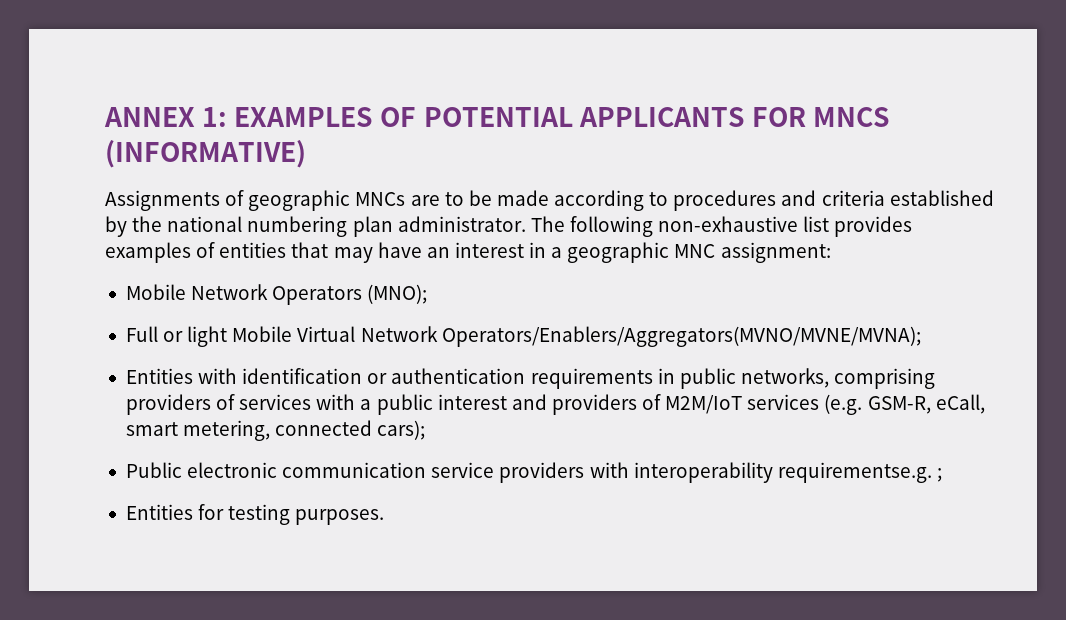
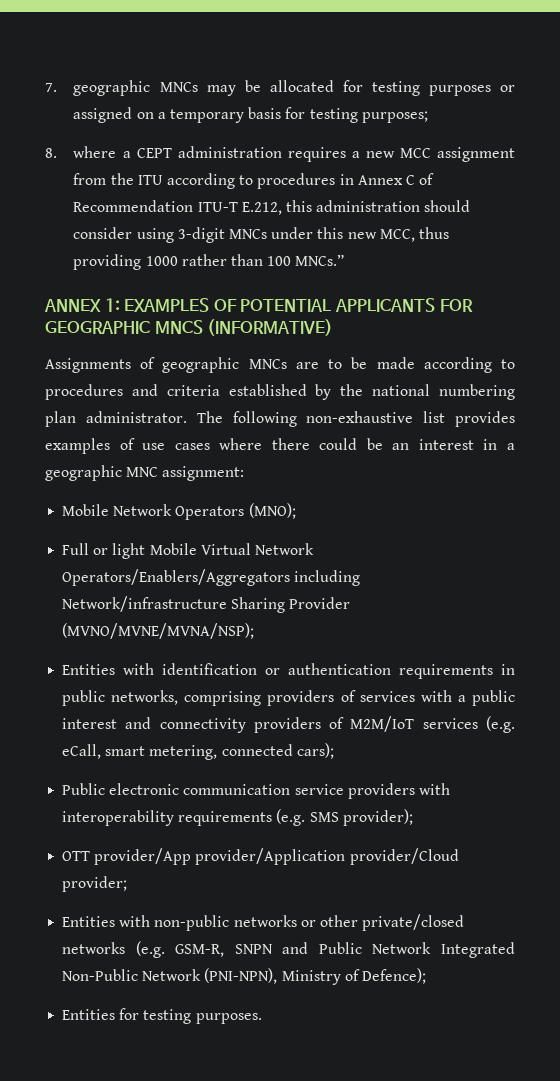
(104, 117) none -> [45,80,515,96] [73,107,428,123] [45,146,515,162] [73,173,435,189] [73,200,471,215] [73,227,449,243] [73,254,345,270] 7. geographic MNCs may be allocated for testing purposes or assigned on a temporary basis for testing purposes; // 8. where a CEPT administration requires a new MCC assignment from the ITU according to procedures in Annex C of Recommendation ITU-T E.212, this administration should consider using 3-digit MNCs under this new MCC, thus providing 1000 rather than 100 MNCs.” //
(806, 117) none -> [45,321,150,334] GEOGRAPHIC
[219,242,422,263] entities that may have -> [142,438,383,450] use cases where there could be
[441,326,921,347] Operators/Enablers/Aggregators(MVNO/MVNE/MVNA); -> [62,569,361,586] [62,596,351,613] [62,623,255,639] Operators/Enablers/Aggregators including Network/infrastructure Sharing Provider (MVNO/MVNE/MVNA/NSP);
(547, 402) none -> [159,718,246,733] connectivity
[867,396,931,414] GSM-R, -> (515, 724) none
[777,462,942,483] requirementse.g. ; -> [178,809,413,826] [62,848,459,865] [62,876,128,892] [62,914,465,931] [62,941,515,958] [62,968,426,985] requirements (e.g. SMS provider); // OTT provider/App provider/Application provider/Cloud provider; // Entities with non-public networks or other private/closed networks (e.g. GSM-R, SNPN and Public Network Integrated Non-Public Network (PNI-NPN), Ministry of Defence);

